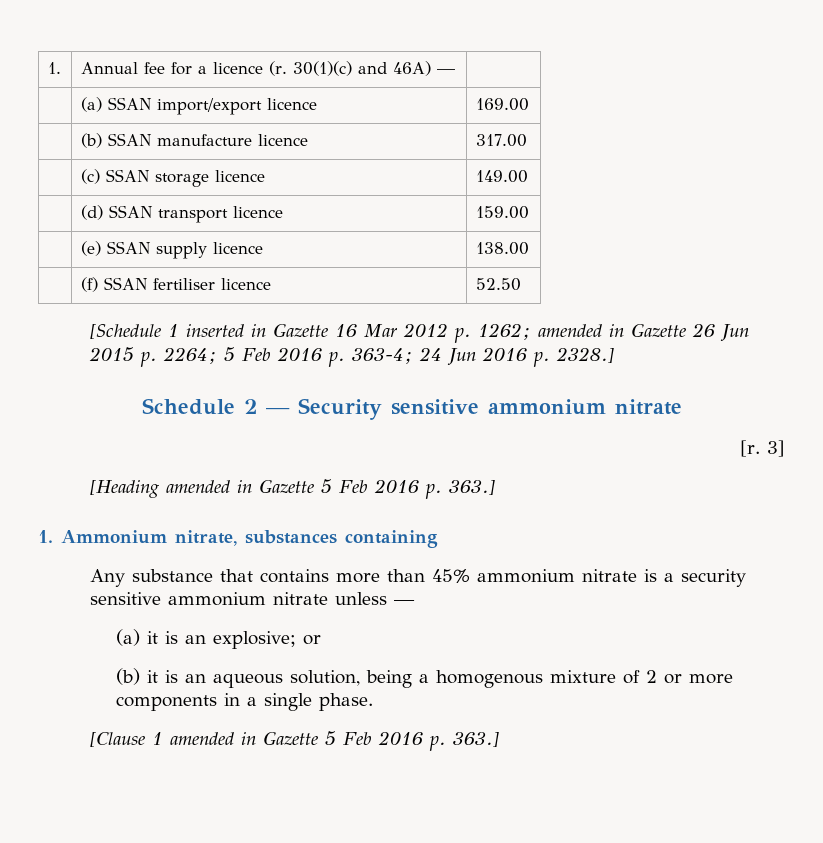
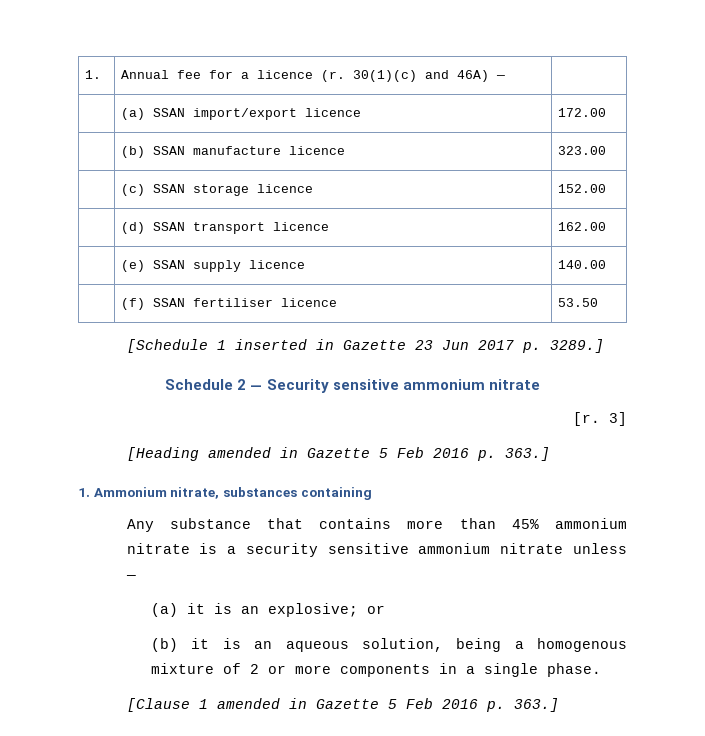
[475,98,529,111] 169.00 -> [557,108,606,117] 172.00
[475,134,527,147] 317.00 -> [557,146,606,155] 323.00
[475,170,528,183] 149.00 -> [557,184,606,193] 152.00
[475,206,529,219] 159.00 -> [557,222,606,231] 162.00
[475,242,529,255] 138.00 -> [557,260,606,269] 140.00
[475,278,521,291] 52.50 -> [557,298,598,307] 53.50
[334,323,749,343] [88,347,614,367] 16 Mar 2012 p. 1262; amended in Gazette 26 Jun 2015 p. 2264; 5 Feb 2016 p. 363-4; 24 Jun 2016 p. 2328.] -> [414,339,604,353] 23 Jun 2017 p. 3289.]

